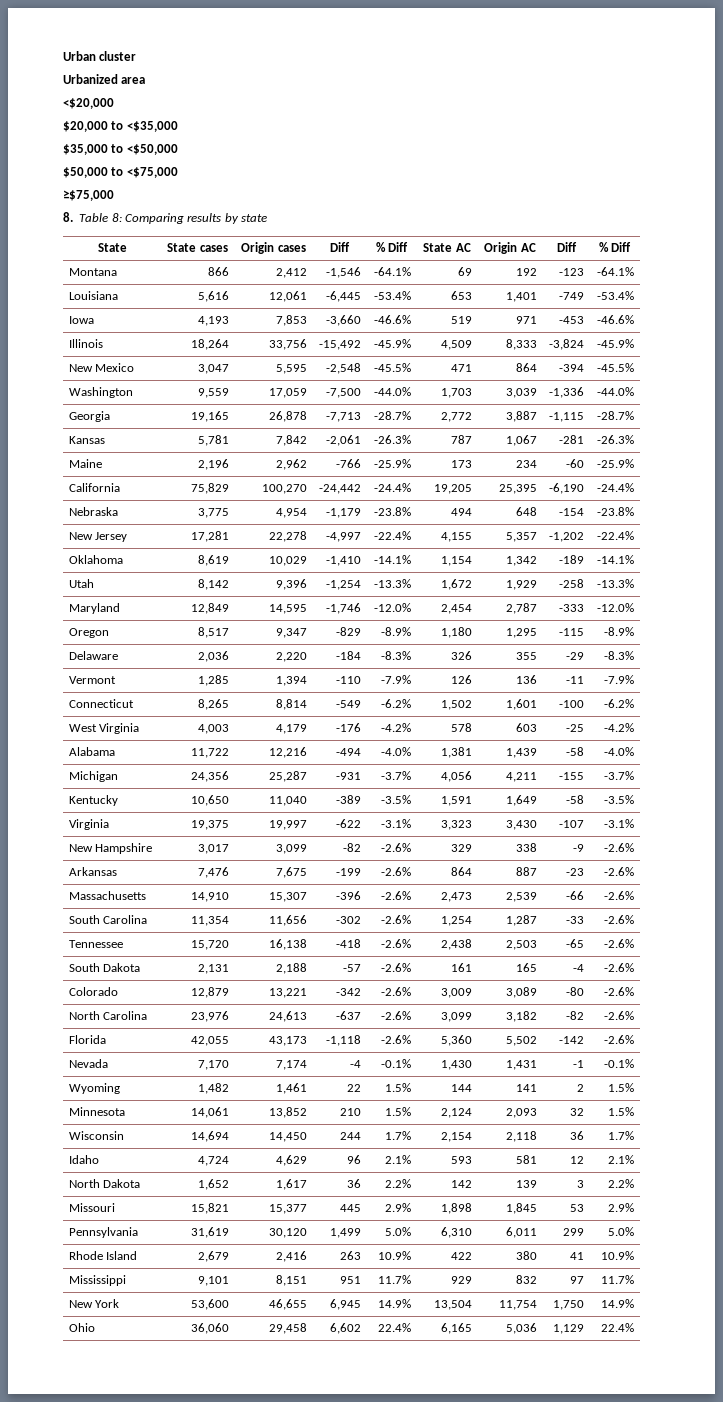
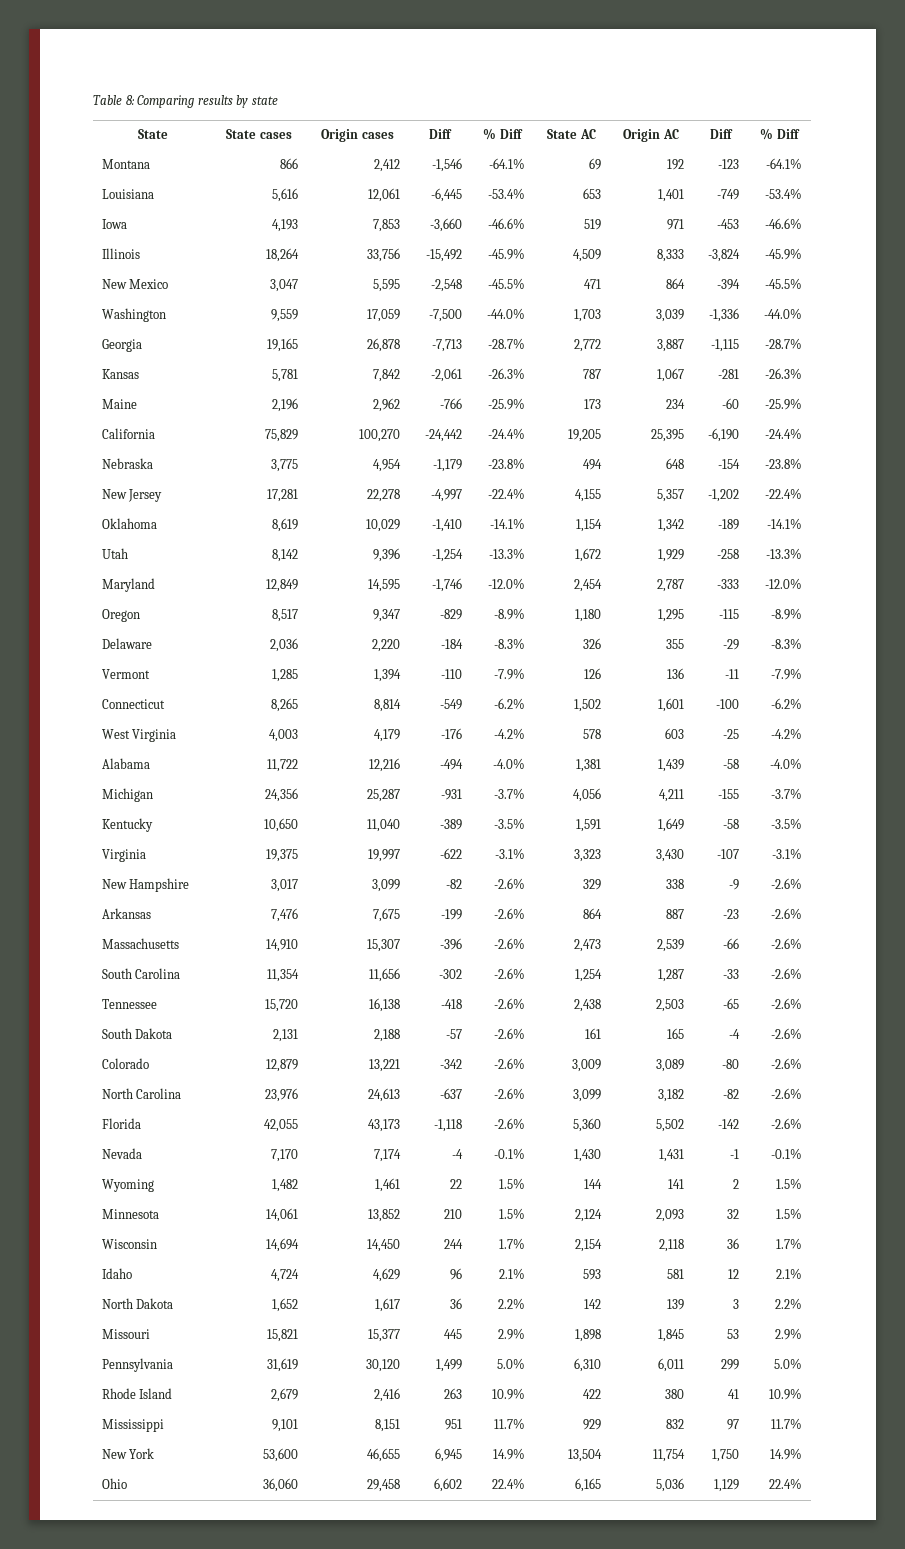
[63,51,137,61] [63,74,146,84] [63,98,114,109] [63,121,178,132] [63,144,178,155] [63,167,178,178] [63,190,114,201] [63,212,73,222] Urban cluster // Urbanized area // <$20,000 // $20,000 to <$35,000 // $35,000 to <$50,000 // $50,000 to <$75,000 // ≥$75,000 // 8. -> (93, 100) none

